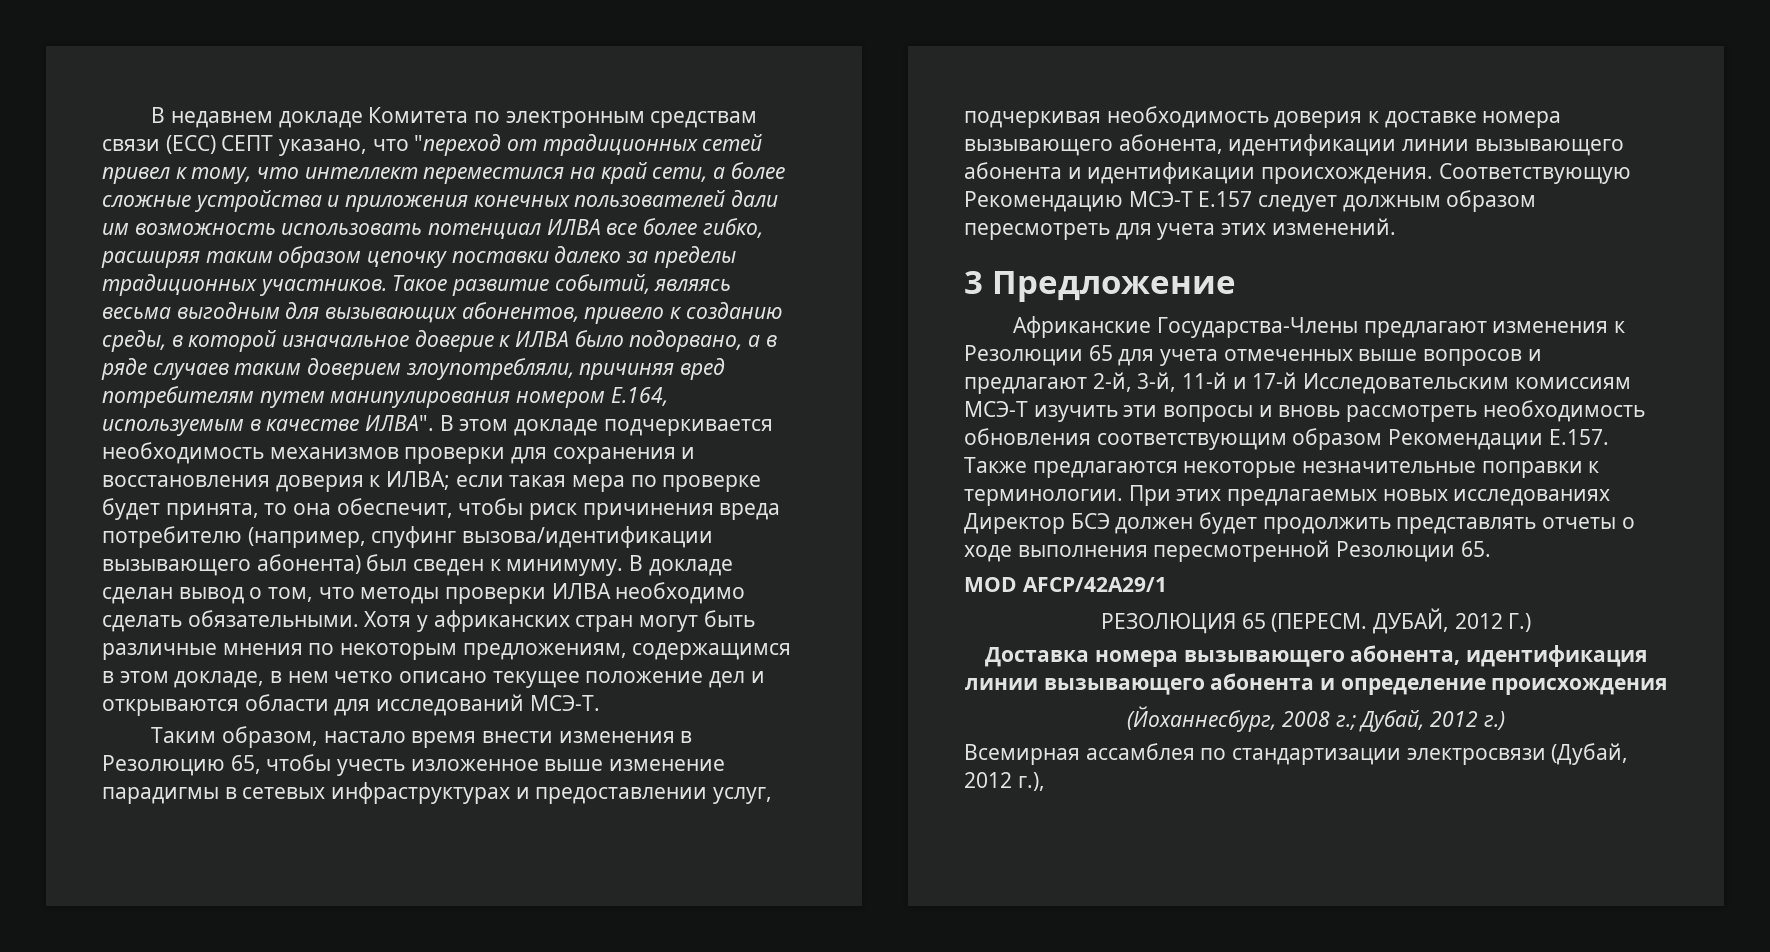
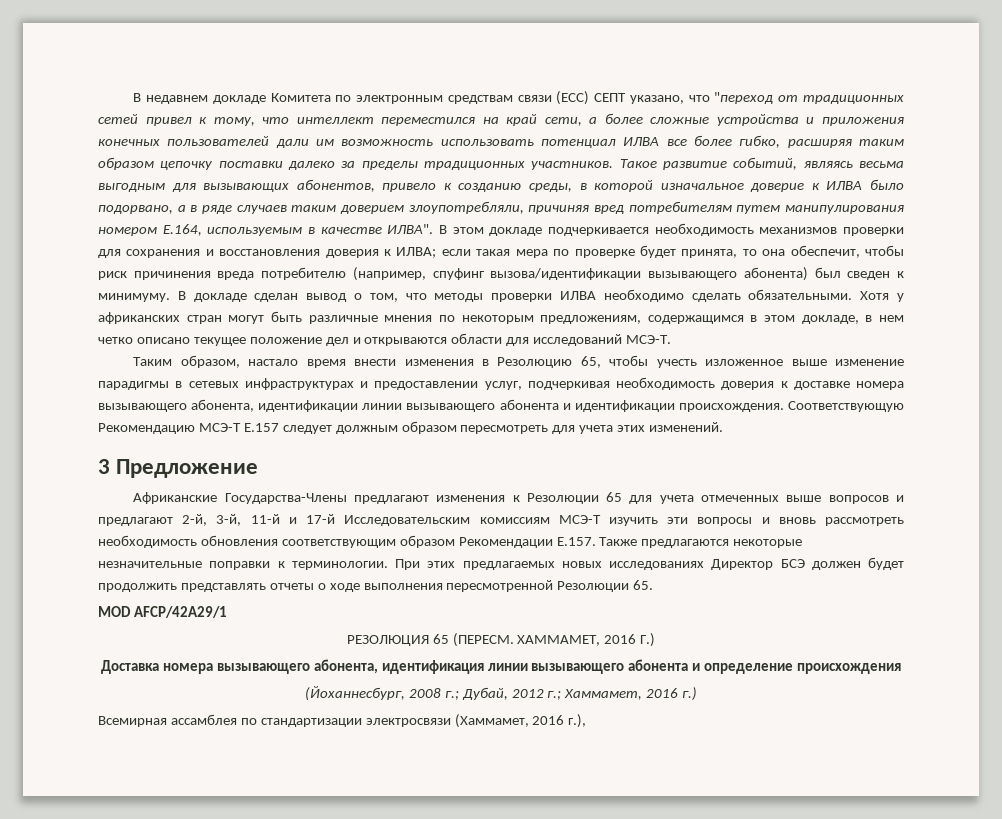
[1372,608,1503,634] ДУБАЙ, 2012 -> [517,634,637,646] ХАММАМЕТ, 2016
(1479, 719) none -> [547,688,679,700] г.; Хаммамет, 2016
[1551,743,1629,765] [964,772,1012,788] (Дубай, 2012 -> [454,714,565,728] (Хаммамет, 2016

